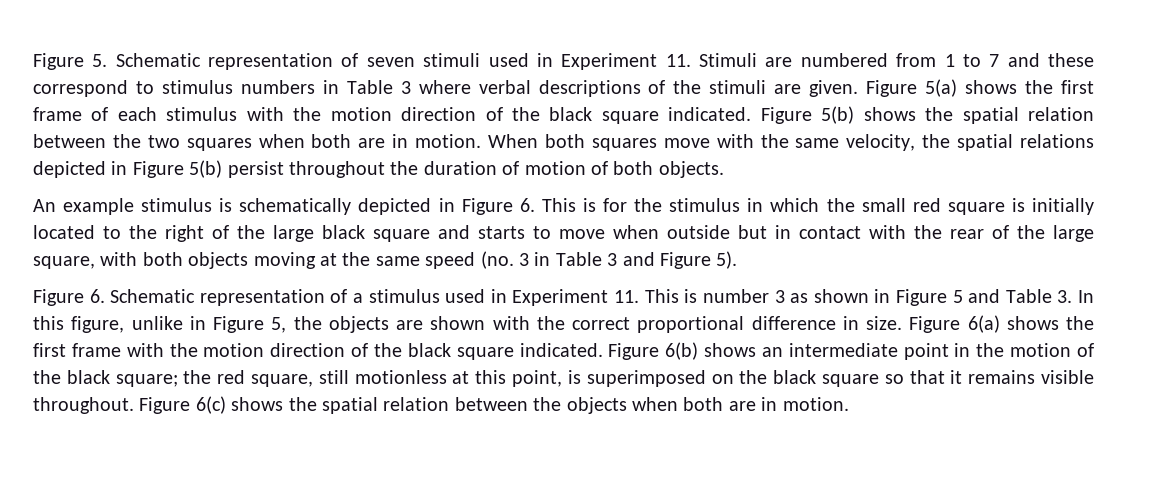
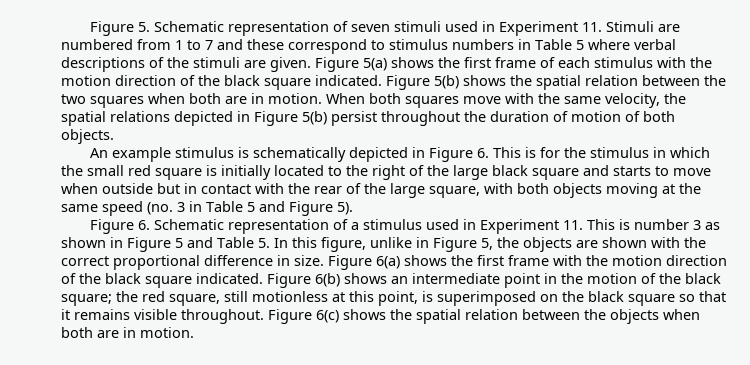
[400,81,411,94] 3 -> [576,40,584,50] 5
[607,253,618,266] 3 -> [247,202,255,212] 5
[1057,290,1073,303] 3. -> [258,238,270,248] 5.

